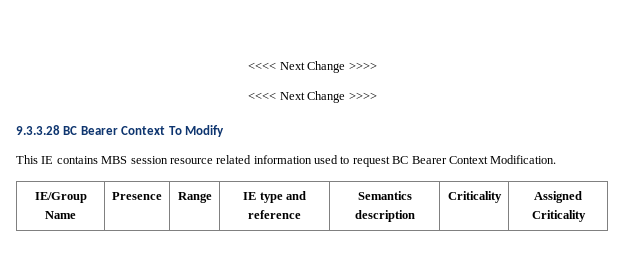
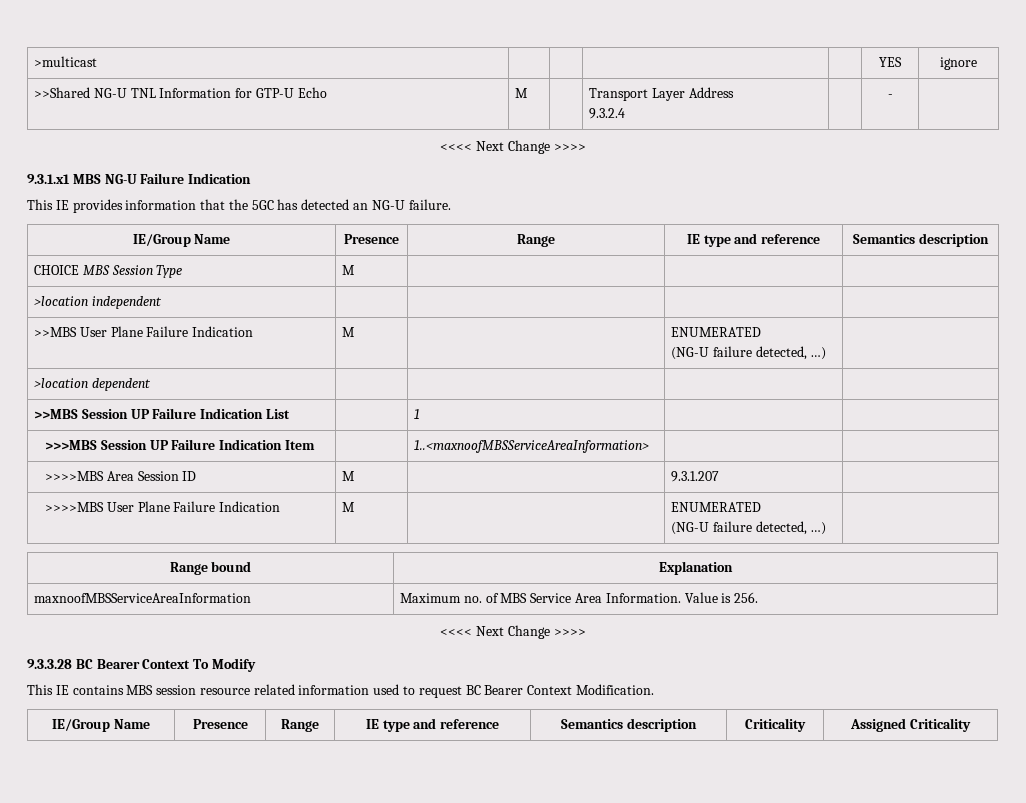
[248,61,377,73] <<<< Next Change >>>> -> [34,56,98,67] [879,57,902,67] [940,57,977,70] [34,87,327,98] [515,88,529,98] [589,87,734,101] [589,108,626,119] [887,94,893,98] [440,140,586,154] [27,173,252,184] [27,199,451,213] [132,234,231,247] [344,234,399,244] [517,234,555,247] [686,233,821,247] [853,233,989,247] [34,265,183,278] [342,265,356,275] [34,296,162,309] [34,326,254,337] [342,327,356,337] [671,327,762,337] [671,346,827,360] [34,378,151,391] [34,408,291,419] [414,409,421,419] [45,439,315,450] [414,440,650,453] [45,471,197,481] [342,471,356,481] [671,471,720,482] [45,501,281,512] [342,502,356,512] [671,502,762,512] [671,521,827,535] [169,561,252,575] [659,561,733,575] [34,593,252,603] [400,592,759,603] >multicast | | | | | YES | ignore // >>Shared NG-U TNL Information for GTP-U Echo | M | | Transport Layer Address // 9.3.2.4 | | - | // <<<< Next Change >>>> // 9.3.1.x1 MBS NG-U Failure Indication // This IE provides information that the 5GC has detected an NG-U failure. // IE/Group Name | Presence | Range | IE type and reference | Semantics description // CHOICE MBS Session Type | M | | | // >location independent | | | | // >>MBS User Plane Failure Indication | M | | ENUMERATED // (NG-U failure detected, …) | // >location dependent | | | | // >>MBS Session UP Failure Indication List | | 1 | | // >>>MBS Session UP Failure Indication Item | | 1..<maxnoofMBSServiceAreaInformation> | | // >>>>MBS Area Session ID | M | | 9.3.1.207 | // >>>>MBS User Plane Failure Indication | M | | ENUMERATED // (NG-U failure detected, …) | // Range bound | Explanation // maxnoofMBSServiceAreaInformation | Maximum no. of MBS Service Area Information. Value is 256.

